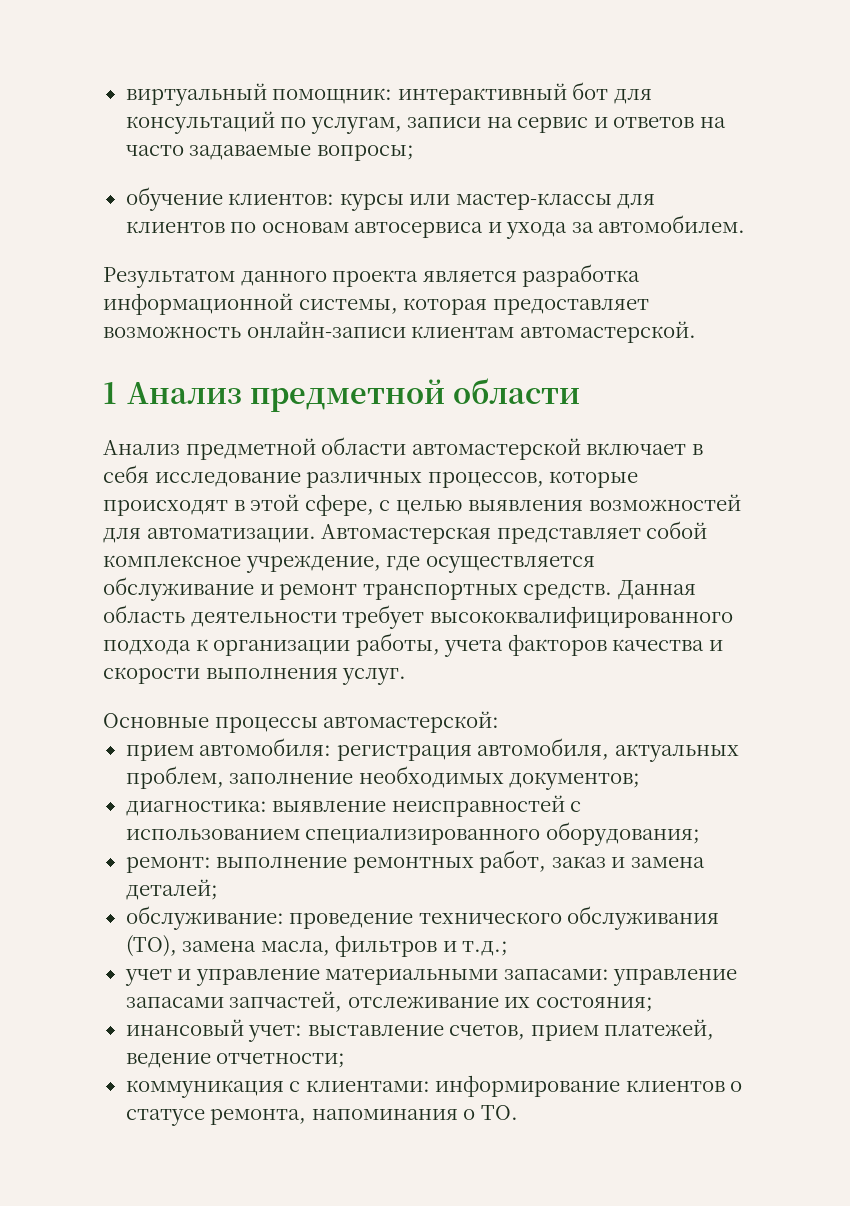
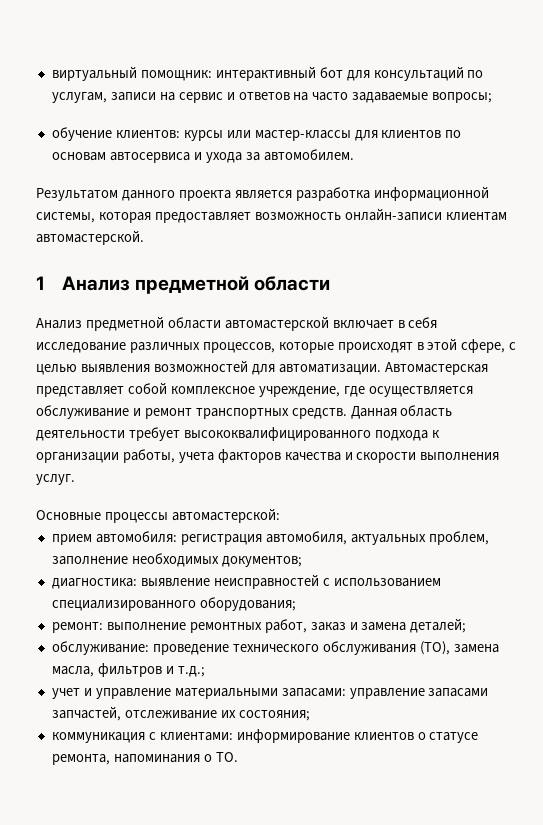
[125,1019,715,1042] [125,1053,346,1068] // инансовый учет: выставление счетов, прием платежей, ведение отчетности; -> (310, 715) none

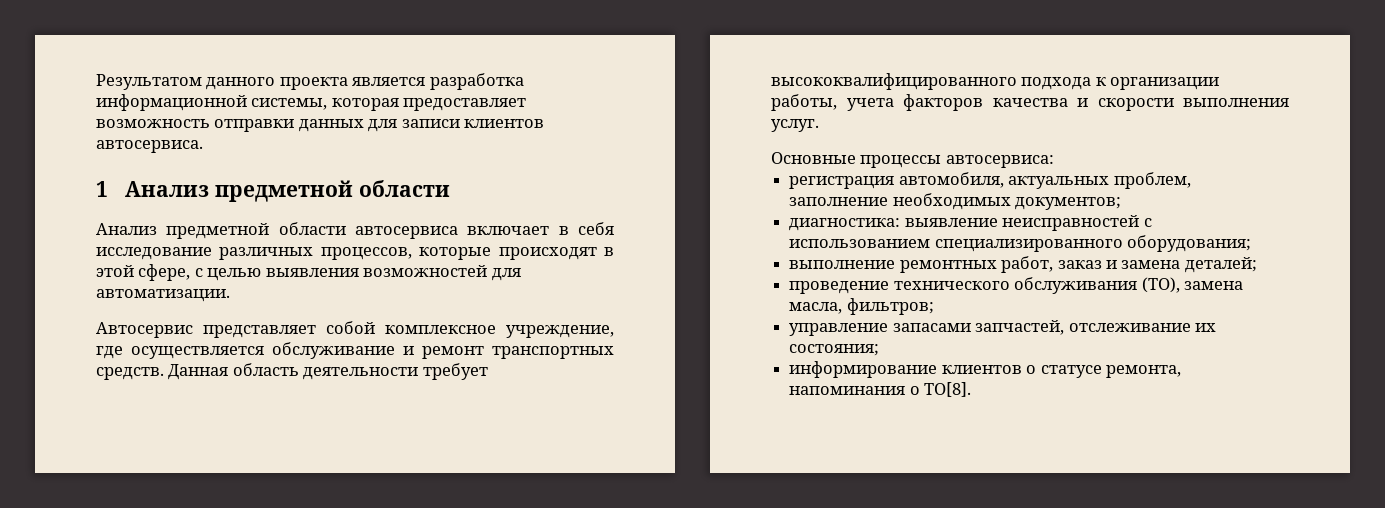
[51,66,484,81] [51,92,493,103] [51,127,462,141] [51,149,354,163] виртуальный помощник: интерактивный бот для консультаций по услугам, записи на сервис и ответов на часто задаваемые вопросы; // обучение клиентов: курсы или мастер-классы для клиентов по основам автосервиса и ухода за автомобилем. // -> (96, 82) none
[344,208,507,221] [36,230,144,245] онлайн-записи клиентам автомастерской. -> [214,119,545,132] [96,140,203,153] отправки данных для записи клиентов автосервиса.
[224,316,329,331] автомастерской -> [355,226,458,239] автосервиса
[384,362,488,375] Автомастерская -> [96,322,193,338] // Автосервис
[171,508,280,523] [51,531,177,545] автомастерской: // прием автомобиля: -> [945,155,1054,168] автосервиса: //
[51,622,103,633] ремонт: -> (1252, 243) none
[51,641,149,655] обслуживание: -> (1257, 265) none
[97,663,205,677] [51,688,346,699] фильтров и т.д.; // учет и управление материальными запасами: -> [846,298,934,315] фильтров; //
[51,732,233,743] коммуникация с клиентами: -> (880, 350) none
[215,752,238,762] ТО. -> [924,382,972,397] ТО[8].

